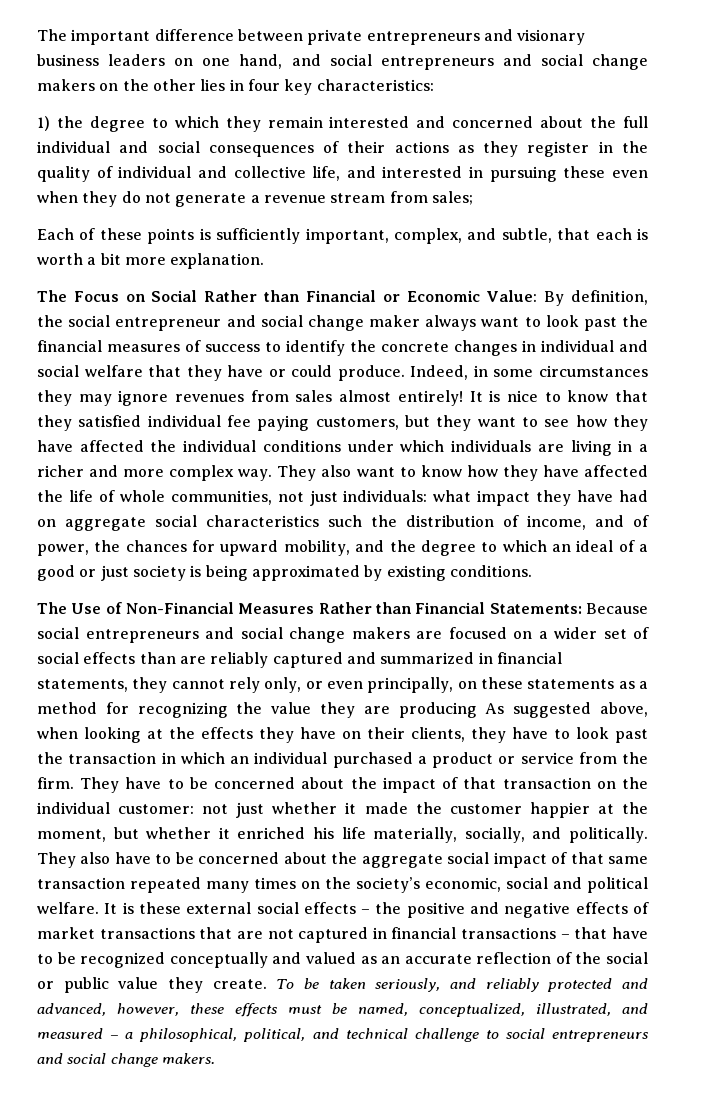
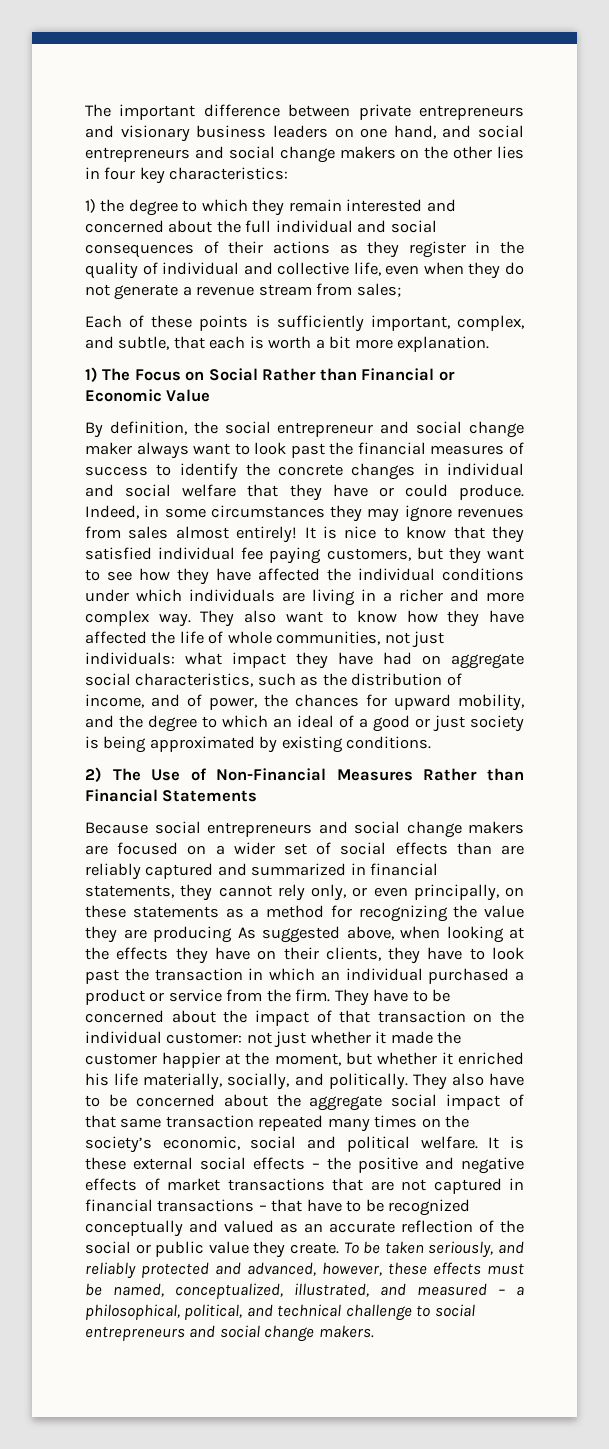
[346,166,606,182] and interested in pursuing these -> (381, 269) none
(265, 261) none -> [85,367,98,382] 1)
[486,290,538,302] Value: -> [166,389,211,402] Value //
[206,515,362,527] characteristics such -> [135,673,319,687] characteristics, such as
(532, 571) none -> [85,767,102,782] 2)
[489,603,582,614] Statements: -> [162,790,258,802] Statements //

